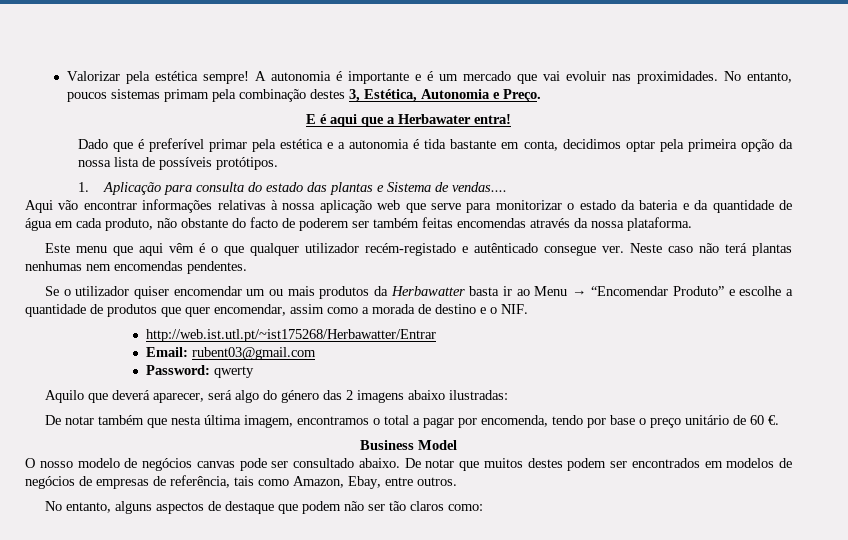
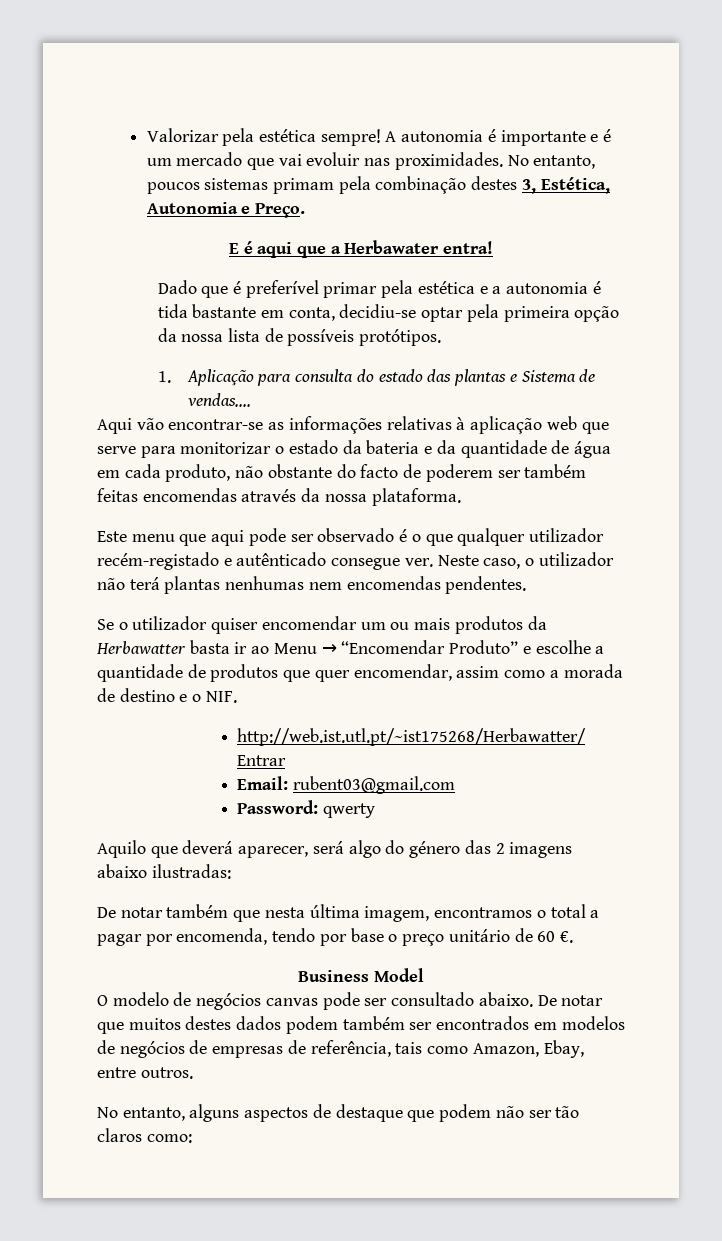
[562,139,621,149] decidimos -> [339,304,417,318] decidiu-se
[83,201,137,210] encontrar -> [168,419,285,430] encontrar-se as
[282,203,316,210] nossa -> (466, 423) none
[169,243,195,253] vêm -> [248,528,395,546] pode ser observado
[668,246,694,253] caso -> [483,552,614,569] caso, o utilizador
[39,461,73,468] nosso -> (108, 1000) none
[567,458,607,471] podem -> [236,1016,405,1034] dados podem também

